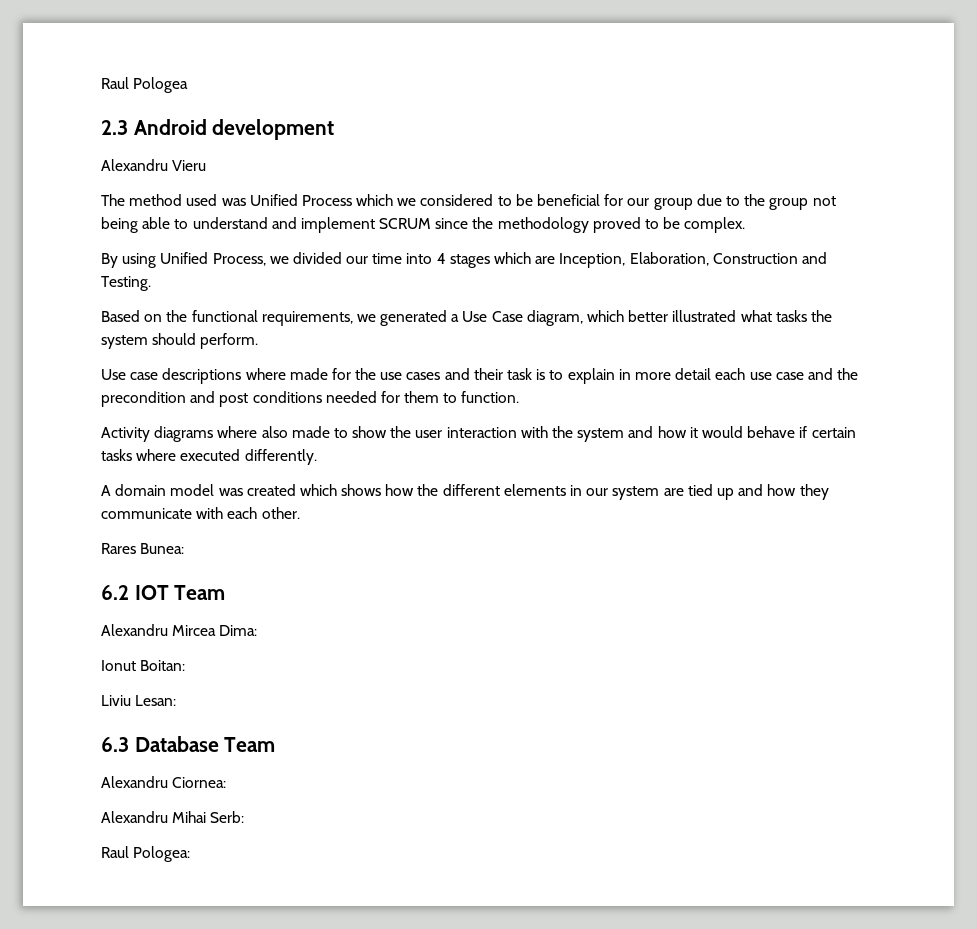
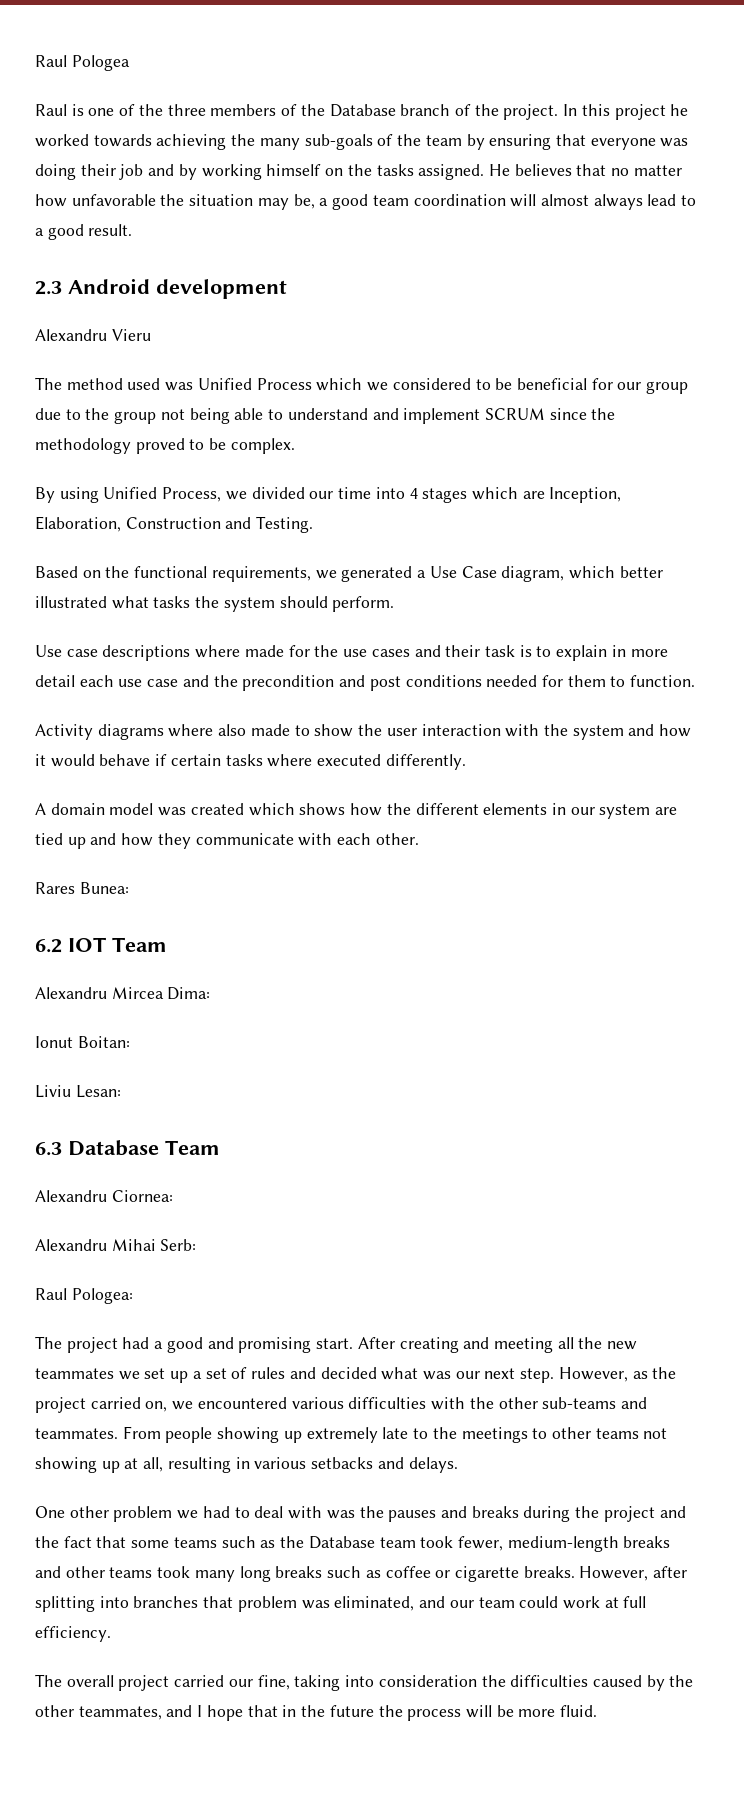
(189, 85) none -> [35,104,689,120] [35,134,689,150] [35,164,682,180] [35,194,697,210] [35,224,133,240] // Raul is one of the three members of the Database branch of the project. In this project he worked towards achieving the many sub-goals of the team by ensuring that everyone was doing their job and by working himself on the tasks assigned. He believes that no matter how unfavorable the situation may be, a good team coordination will almost always lead to a good result.
(191, 854) none -> [35,1336,638,1353] [35,1367,677,1383] [35,1397,647,1413] [35,1426,668,1443] [35,1457,458,1473] [35,1506,686,1522] [35,1536,671,1552] [35,1566,688,1582] [35,1596,647,1612] [35,1626,111,1642] [35,1674,694,1691] [35,1705,598,1721] // The project had a good and promising start. After creating and meeting all the new teammates we set up a set of rules and decided what was our next step. However, as the project carried on, we encountered various difficulties with the other sub-teams and teammates. From people showing up extremely late to the meetings to other teams not showing up at all, resulting in various setbacks and delays. // One other problem we had to deal with was the pauses and breaks during the project and the fact that some teams such as the Database team took fewer, medium-length breaks and other teams took many long breaks such as coffee or cigarette breaks. However, after splitting into branches that problem was eliminated, and our team could work at full efficiency. // The overall project carried our fine, taking into consideration the difficulties caused by the other teammates, and I hope that in the future the process will be more fluid.

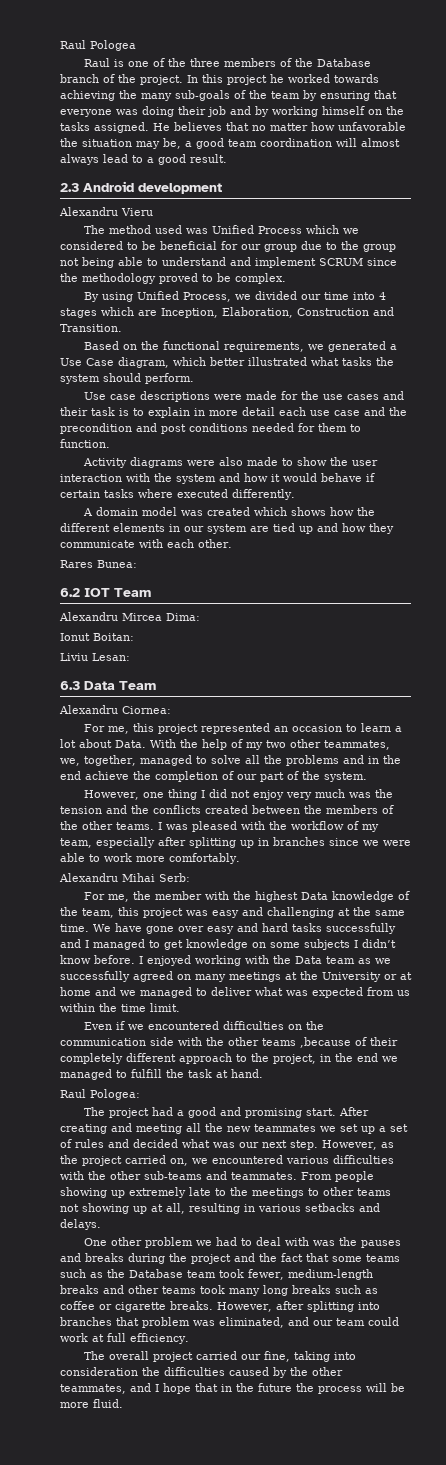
[256,516,314,533] Testing. -> [60,324,122,332] Transition.
[195,645,241,658] where -> [213,394,242,400] were
[168,724,214,737] where -> [186,460,215,466] were
[68,1140,159,1156] Database -> [84,681,115,690] Data
[35,1239,197,1251] Alexandru Mihai Serb: -> [83,723,402,734] [60,739,390,750] [60,755,401,766] [60,771,367,782] [83,789,393,800] [60,805,394,814] [60,821,379,832] [60,837,411,848] [60,853,240,864] [59,873,190,882] [83,891,410,902] [60,907,405,918] [60,923,396,934] [60,939,396,950] [60,955,391,966] [60,971,412,982] [60,987,410,998] [60,1003,180,1012] [83,1021,324,1030] [60,1037,398,1048] [60,1053,398,1064] [60,1069,263,1080] For me, this project represented an occasion to learn a lot about Data. With the help of my two other teammates, we, together, managed to solve all the problems and in the end achieve the completion of our part of the system. // However, one thing I did not enjoy very much was the tension and the conflicts created between the members of the other teams. I was pleased with the workflow of my team, especially after splitting up in branches since we were able to work more comfortably. // Alexandru Mihai Serb: // For me, the member with the highest Data knowledge of the team, this project was easy and challenging at the same time. We have gone over easy and hard tasks successfully and I managed to get knowledge on some subjects I didn’t know before. I enjoyed working with the Data team as we successfully agreed on many meetings at the University or at home and we managed to deliver what was expected from us within the time limit. // Even if we encountered difficulties on the communication side with the other teams ,because of their completely different approach to the project, in the end we managed to fulfill the task at hand.

